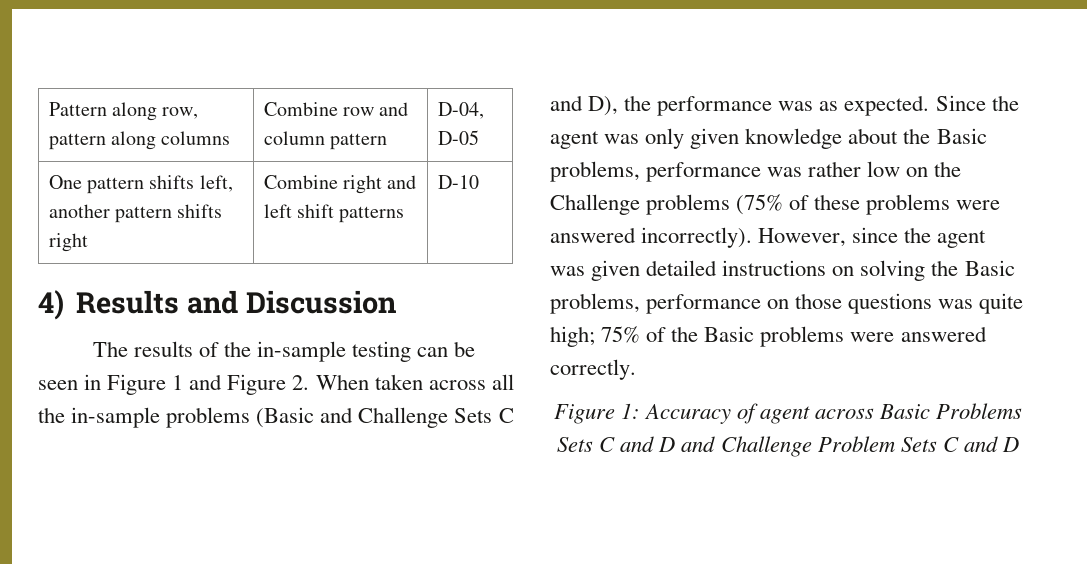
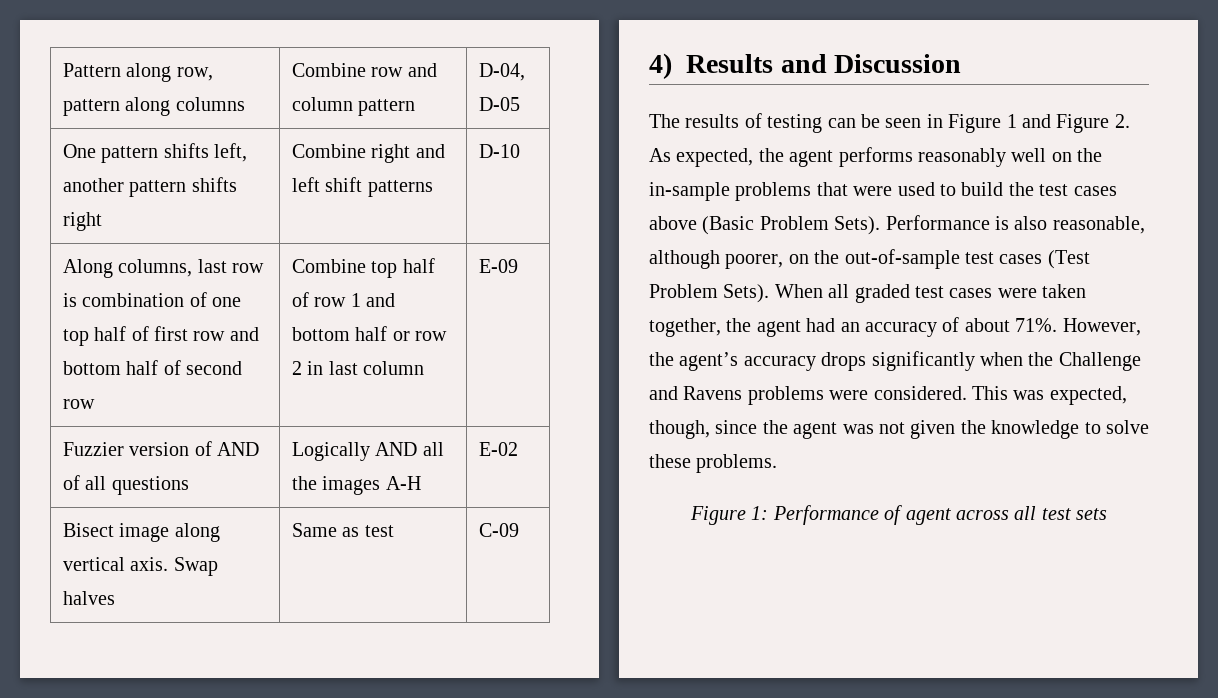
(479, 182) none -> [62,259,264,278] [62,292,241,307] [62,326,259,346] [62,360,242,375] [62,399,95,409] [291,258,435,278] [291,292,395,307] [291,326,447,341] [291,361,424,375] [478,259,518,273] [62,441,259,456] [62,475,189,495] [291,442,444,461] [291,476,421,495] [478,442,518,456] [62,523,220,542] [62,557,218,576] [62,591,115,605] [291,523,394,537] [478,523,519,537] // Along columns, last row is combination of one top half of first row and bottom half of second row | Combine top half of row 1 and bottom half or row 2 in last column | E-09 // Fuzzier version of AND of all questions | Logically AND all the images A-H | E-02 // Bisect image along vertical axis. Swap halves | Same as test | C-09
[223,341,346,362] the in-sample -> (762, 120) none
[315,374,514,390] [38,407,514,428] [550,95,1019,116] [550,128,987,149] [550,161,962,182] [550,194,1001,215] [550,227,987,248] [550,260,1015,281] [550,293,1024,314] [550,326,987,347] [550,359,636,380] When taken across all the in-sample problems (Basic and Challenge Sets C and D), the performance was as expected. Since the agent was only given knowledge about the Basic problems, performance was rather low on the Challenge problems (75% of these problems were answered incorrectly). However, since the agent was given detailed instructions on solving the Basic problems, performance on those questions was quite high; 75% of the Basic problems were answered correctly. -> [649,147,1103,167] [649,182,1117,201] [649,215,1145,235] [649,249,1090,269] [649,284,1087,303] [649,317,1141,337] [649,351,1141,371] [649,386,1127,405] [649,420,1149,439] [649,454,778,473] As expected, the agent performs reasonably well on the in-sample problems that were used to build the test cases above (Basic Problem Sets). Performance is also reasonable, although poorer, on the out-of-sample test cases (Test Problem Sets). When all graded test cases were taken together, the agent had an accuracy of about 71%. However, the agent’s accuracy drops significantly when the Challenge and Ravens problems were considered. This was expected, though, since the agent was not given the knowledge to solve these problems.
[643,404,731,424] Accuracy -> [772,505,879,525] Performance
[879,403,1023,419] [557,436,1019,457] Basic Problems Sets C and D and Challenge Problem Sets C and D -> [1014,506,1108,520] all test sets

